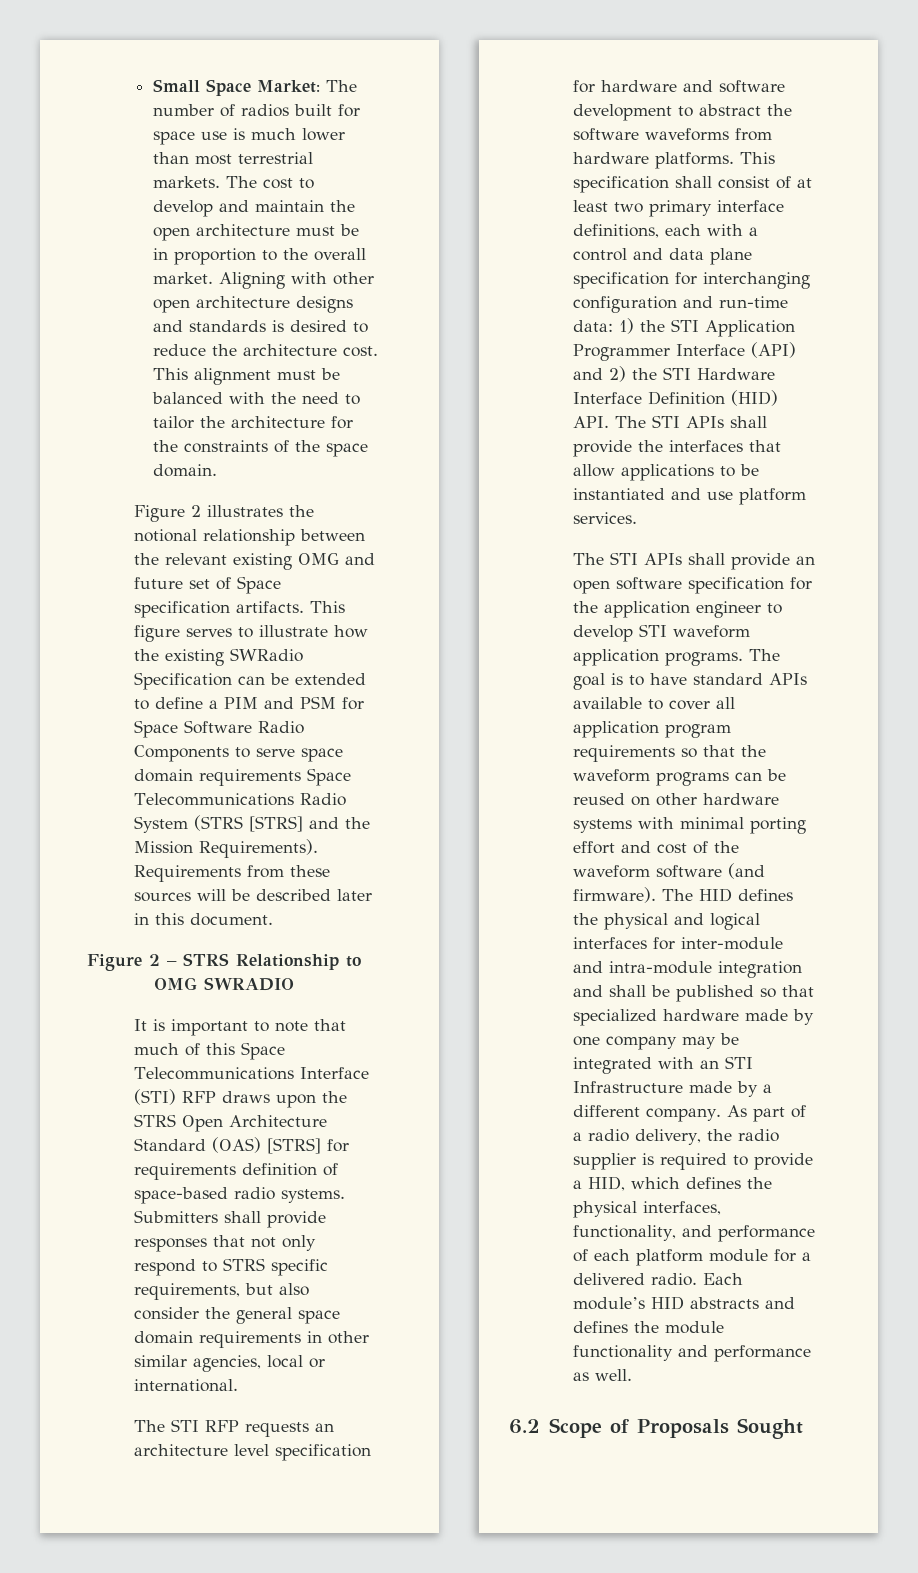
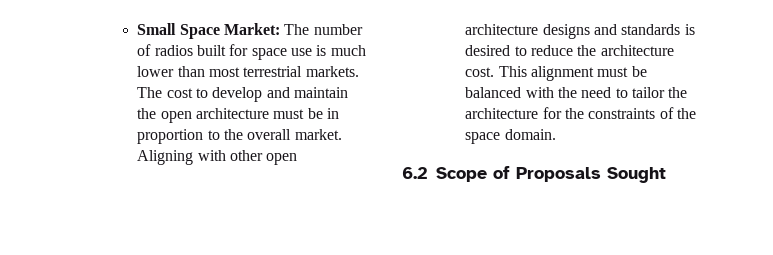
[133,505,314,522] [133,529,365,546] [133,553,375,570] [133,576,281,594] [133,601,345,618] [133,625,368,642] [133,648,303,666] [133,672,366,690] [133,696,364,710] [133,720,304,738] [133,745,343,762] [133,768,351,786] [133,793,346,806] [133,815,370,833] [133,839,318,858] [133,865,330,882] [133,889,372,902] [133,913,273,926] [87,953,361,971] [154,977,294,991] [133,1019,346,1036] [133,1042,285,1060] [133,1067,369,1080] [133,1089,347,1108] [133,1114,327,1132] [133,1137,349,1154] [133,1163,338,1180] [133,1187,345,1204] [133,1210,326,1228] [133,1235,316,1252] [133,1258,328,1276] [133,1283,309,1300] [133,1307,340,1324] [133,1331,369,1348] [133,1355,325,1372] [133,1379,238,1392] [133,1419,334,1437] [133,1444,371,1461] [572,80,785,93] [572,104,792,121] [572,128,772,141] [572,152,775,169] [572,176,812,193] [572,200,784,217] [572,224,758,238] [572,248,752,265] [572,272,810,289] [572,296,788,313] [572,318,795,337] [572,342,796,361] [572,366,775,382] [572,390,778,406] [572,415,767,428] [572,440,781,457] [572,464,759,481] [572,488,806,505] [572,512,637,524] [572,552,815,570] [572,577,812,594] [572,601,782,618] [572,624,750,642] [572,649,780,666] [572,673,807,690] [572,697,735,710] [572,721,731,738] [572,745,766,762] [572,769,786,786] [572,793,779,806] [572,817,806,834] [572,841,739,854] [572,863,765,879] [572,887,793,903] [572,913,760,930] [572,937,783,950] [572,961,802,978] [572,985,814,1002] [572,1009,814,1026] [572,1033,739,1050] [572,1056,753,1074] [572,1081,772,1097] [572,1105,806,1122] [572,1129,779,1145] [572,1153,813,1170] [572,1176,772,1191] [572,1201,721,1218] [572,1225,815,1242] [572,1249,811,1266] [572,1273,743,1286] [572,1296,795,1310] [572,1321,724,1334] [572,1345,811,1362] [572,1369,632,1381] // Figure 2 illustrates the notional relationship between the relevant existing OMG and future set of Space specification artifacts. This figure serves to illustrate how the existing SWRadio Specification can be extended to define a PIM and PSM for Space Software Radio Components to serve space domain requirements Space Telecommunications Radio System (STRS [STRS] and the Mission Requirements). Requirements from these sources will be described later in this document. // Figure 2 – STRS Relationship to OMG SWRADIO // It is important to note that much of this Space Telecommunications Interface (STI) RFP draws upon the STRS Open Architecture Standard (OAS) [STRS] for requirements definition of space-based radio systems. Submitters shall provide responses that not only respond to STRS specific requirements, but also consider the general space domain requirements in other similar agencies, local or international. // The STI RFP requests an architecture level specification for hardware and software development to abstract the software waveforms from hardware platforms. This specification shall consist of at least two primary interface definitions, each with a control and data plane specification for interchanging configuration and run-time data: 1) the STI Application Programmer Interface (API) and 2) the STI Hardware Interface Definition (HID) API. The STI APIs shall provide the interfaces that allow applications to be instantiated and use platform services. // The STI APIs shall provide an open software specification for the application engineer to develop STI waveform application programs. The goal is to have standard APIs available to cover all application program requirements so that the waveform programs can be reused on other hardware systems with minimal porting effort and cost of the waveform software (and firmware). The HID defines the physical and logical interfaces for inter-module and intra-module integration and shall be published so that specialized hardware made by one company may be integrated with an STI Infrastructure made by a different company. As part of a radio delivery, the radio supplier is required to provide a HID, which defines the physical interfaces, functionality, and performance of each platform module for a delivered radio. Each module’s HID abstracts and defines the module functionality and performance as well. -> (556, 134) none

